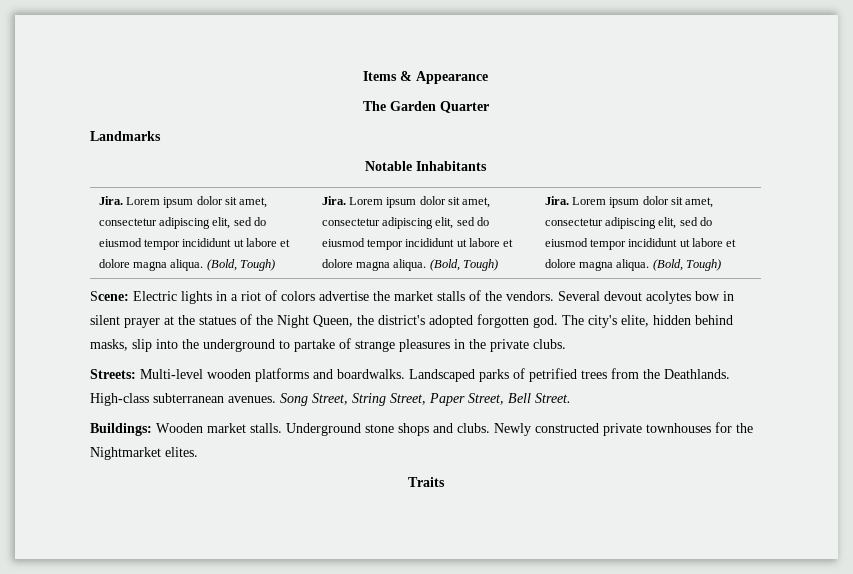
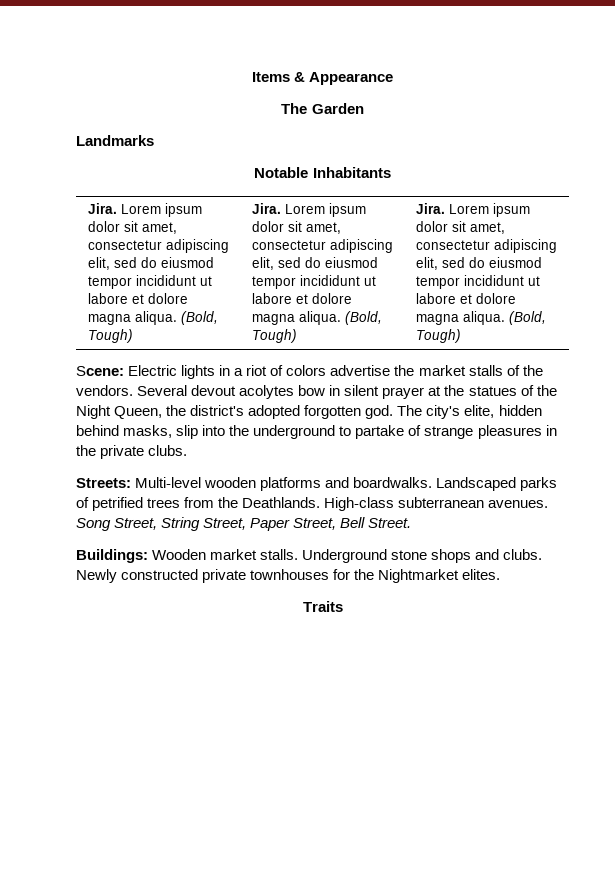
[439,101,489,113] Quarter -> (364, 108) none

